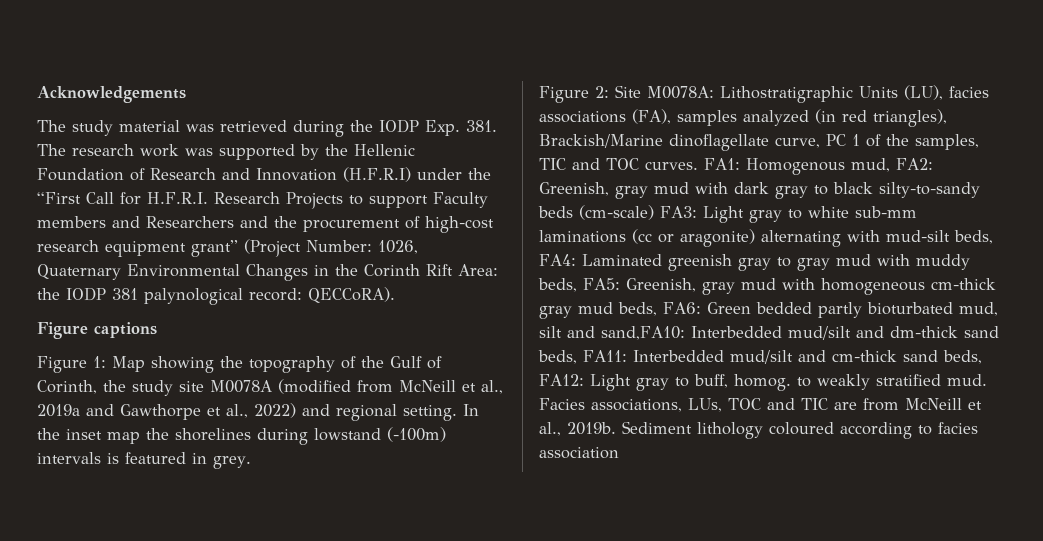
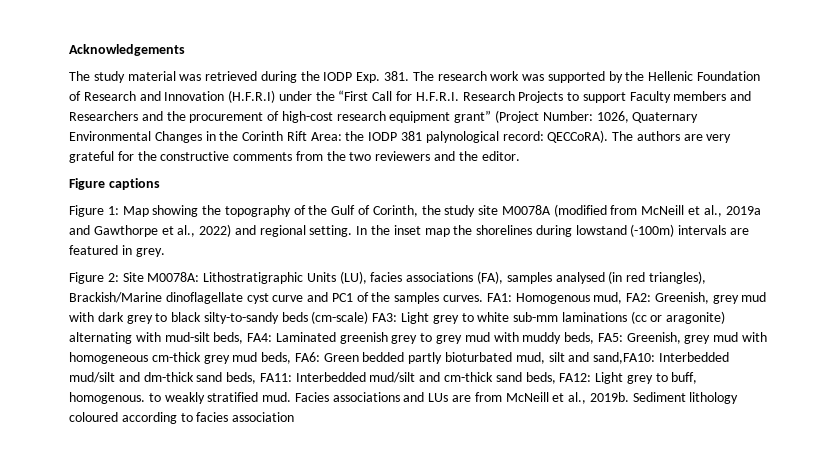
(395, 295) none -> [612,131,732,143] [69,151,520,163] The authors are very grateful for the constructive comments from the two reviewers and the editor.
[107,453,119,464] is -> [730,228,750,235] are
[742,110,809,126] analyzed -> [555,272,605,284] analysed
[775,134,979,150] [539,158,639,170] curve, PC 1 of the samples, TIC and TOC -> [246,292,440,304] cyst curve and PC1 of the samples
[615,186,648,199] gray -> [712,295,739,304] grey
[775,186,808,199] gray -> [126,315,153,324] grey
[748,210,782,223] gray -> [432,315,459,324] grey
[737,257,830,271] gray to gray -> [391,333,463,344] grey to grey
[701,282,735,295] gray -> [684,335,711,344] grey
[539,306,572,319] gray -> [203,355,230,364] grey
[635,378,669,391] gray -> [626,375,653,384] grey
[733,374,791,391] homog. -> [69,392,145,404] homogenous.
[591,398,828,412] associations, LUs, TOC and TIC -> [332,392,449,402] associations and LUs

